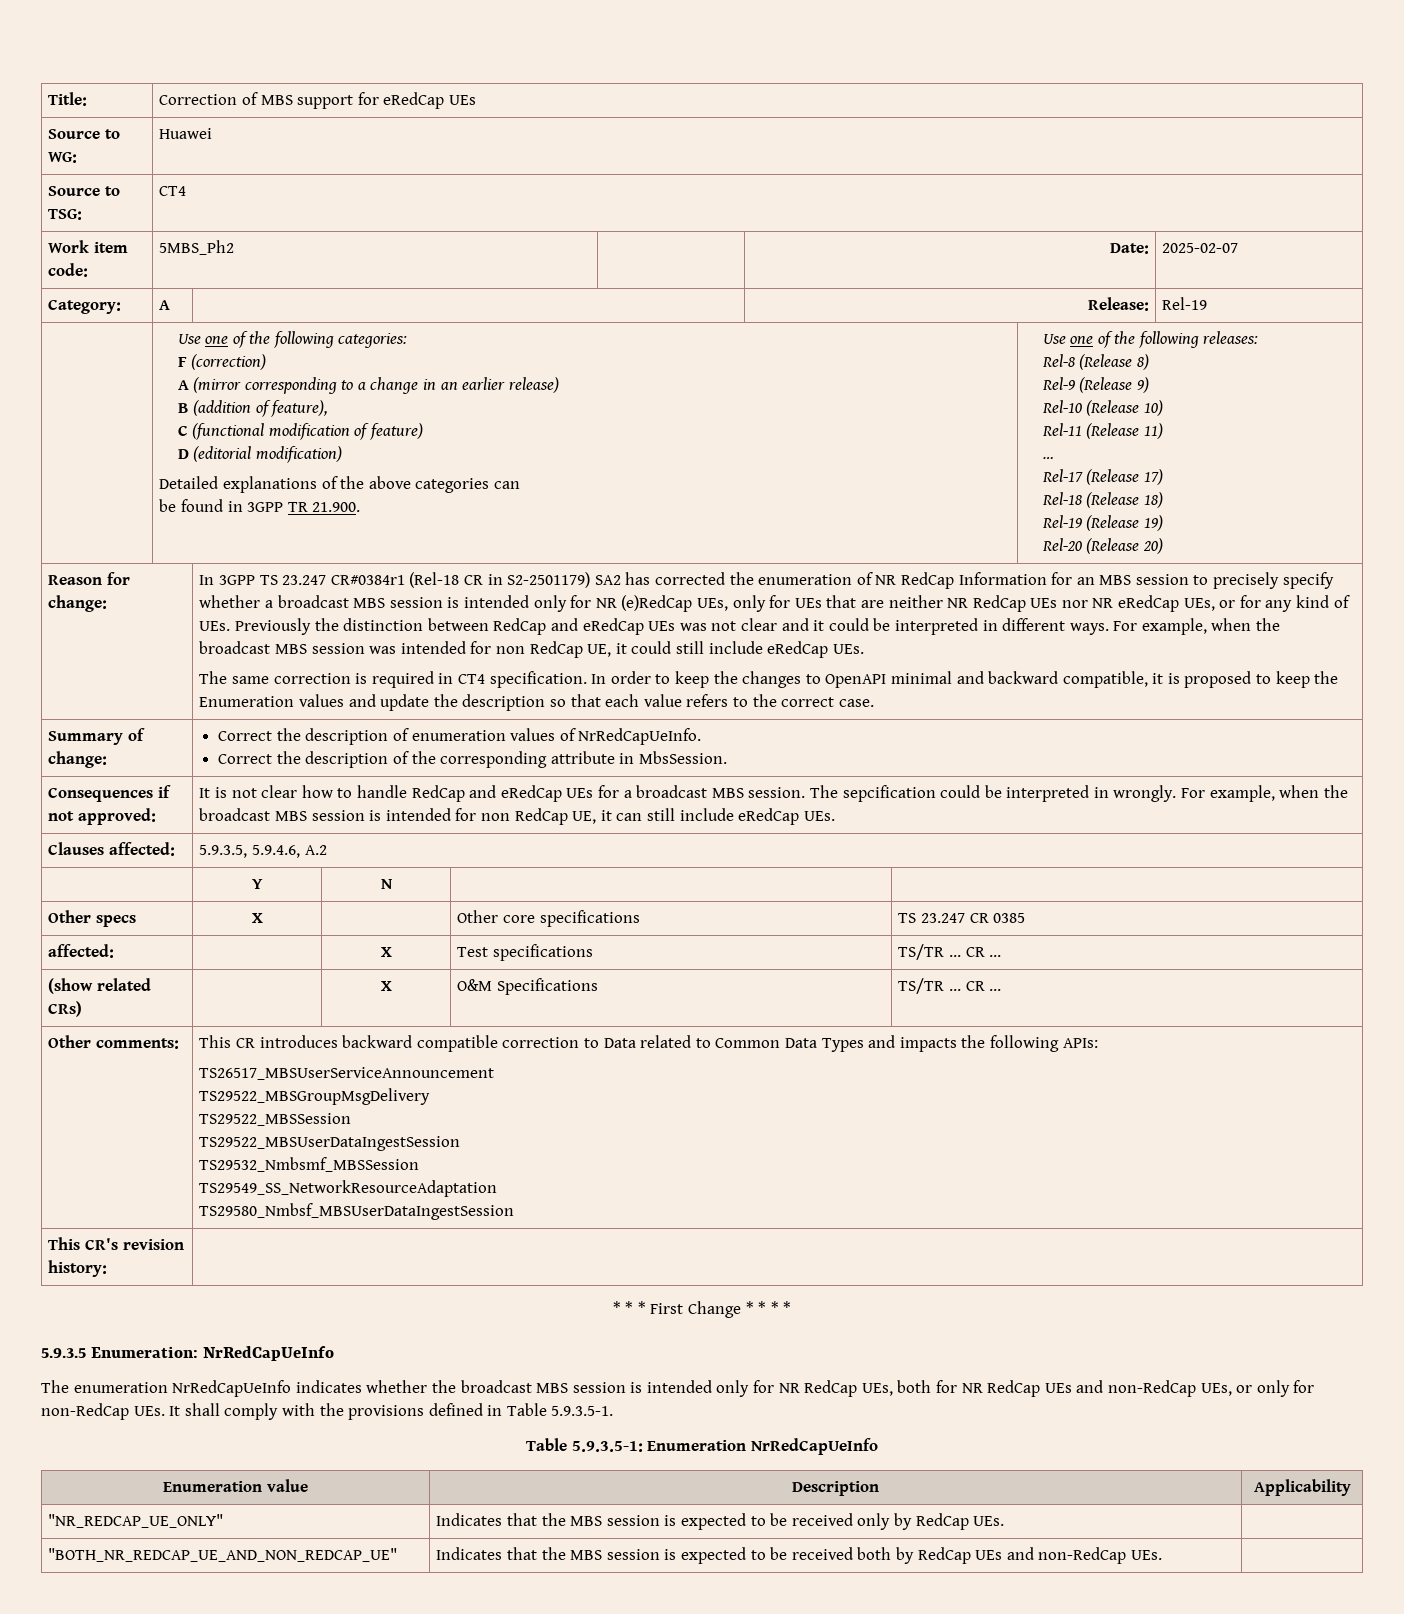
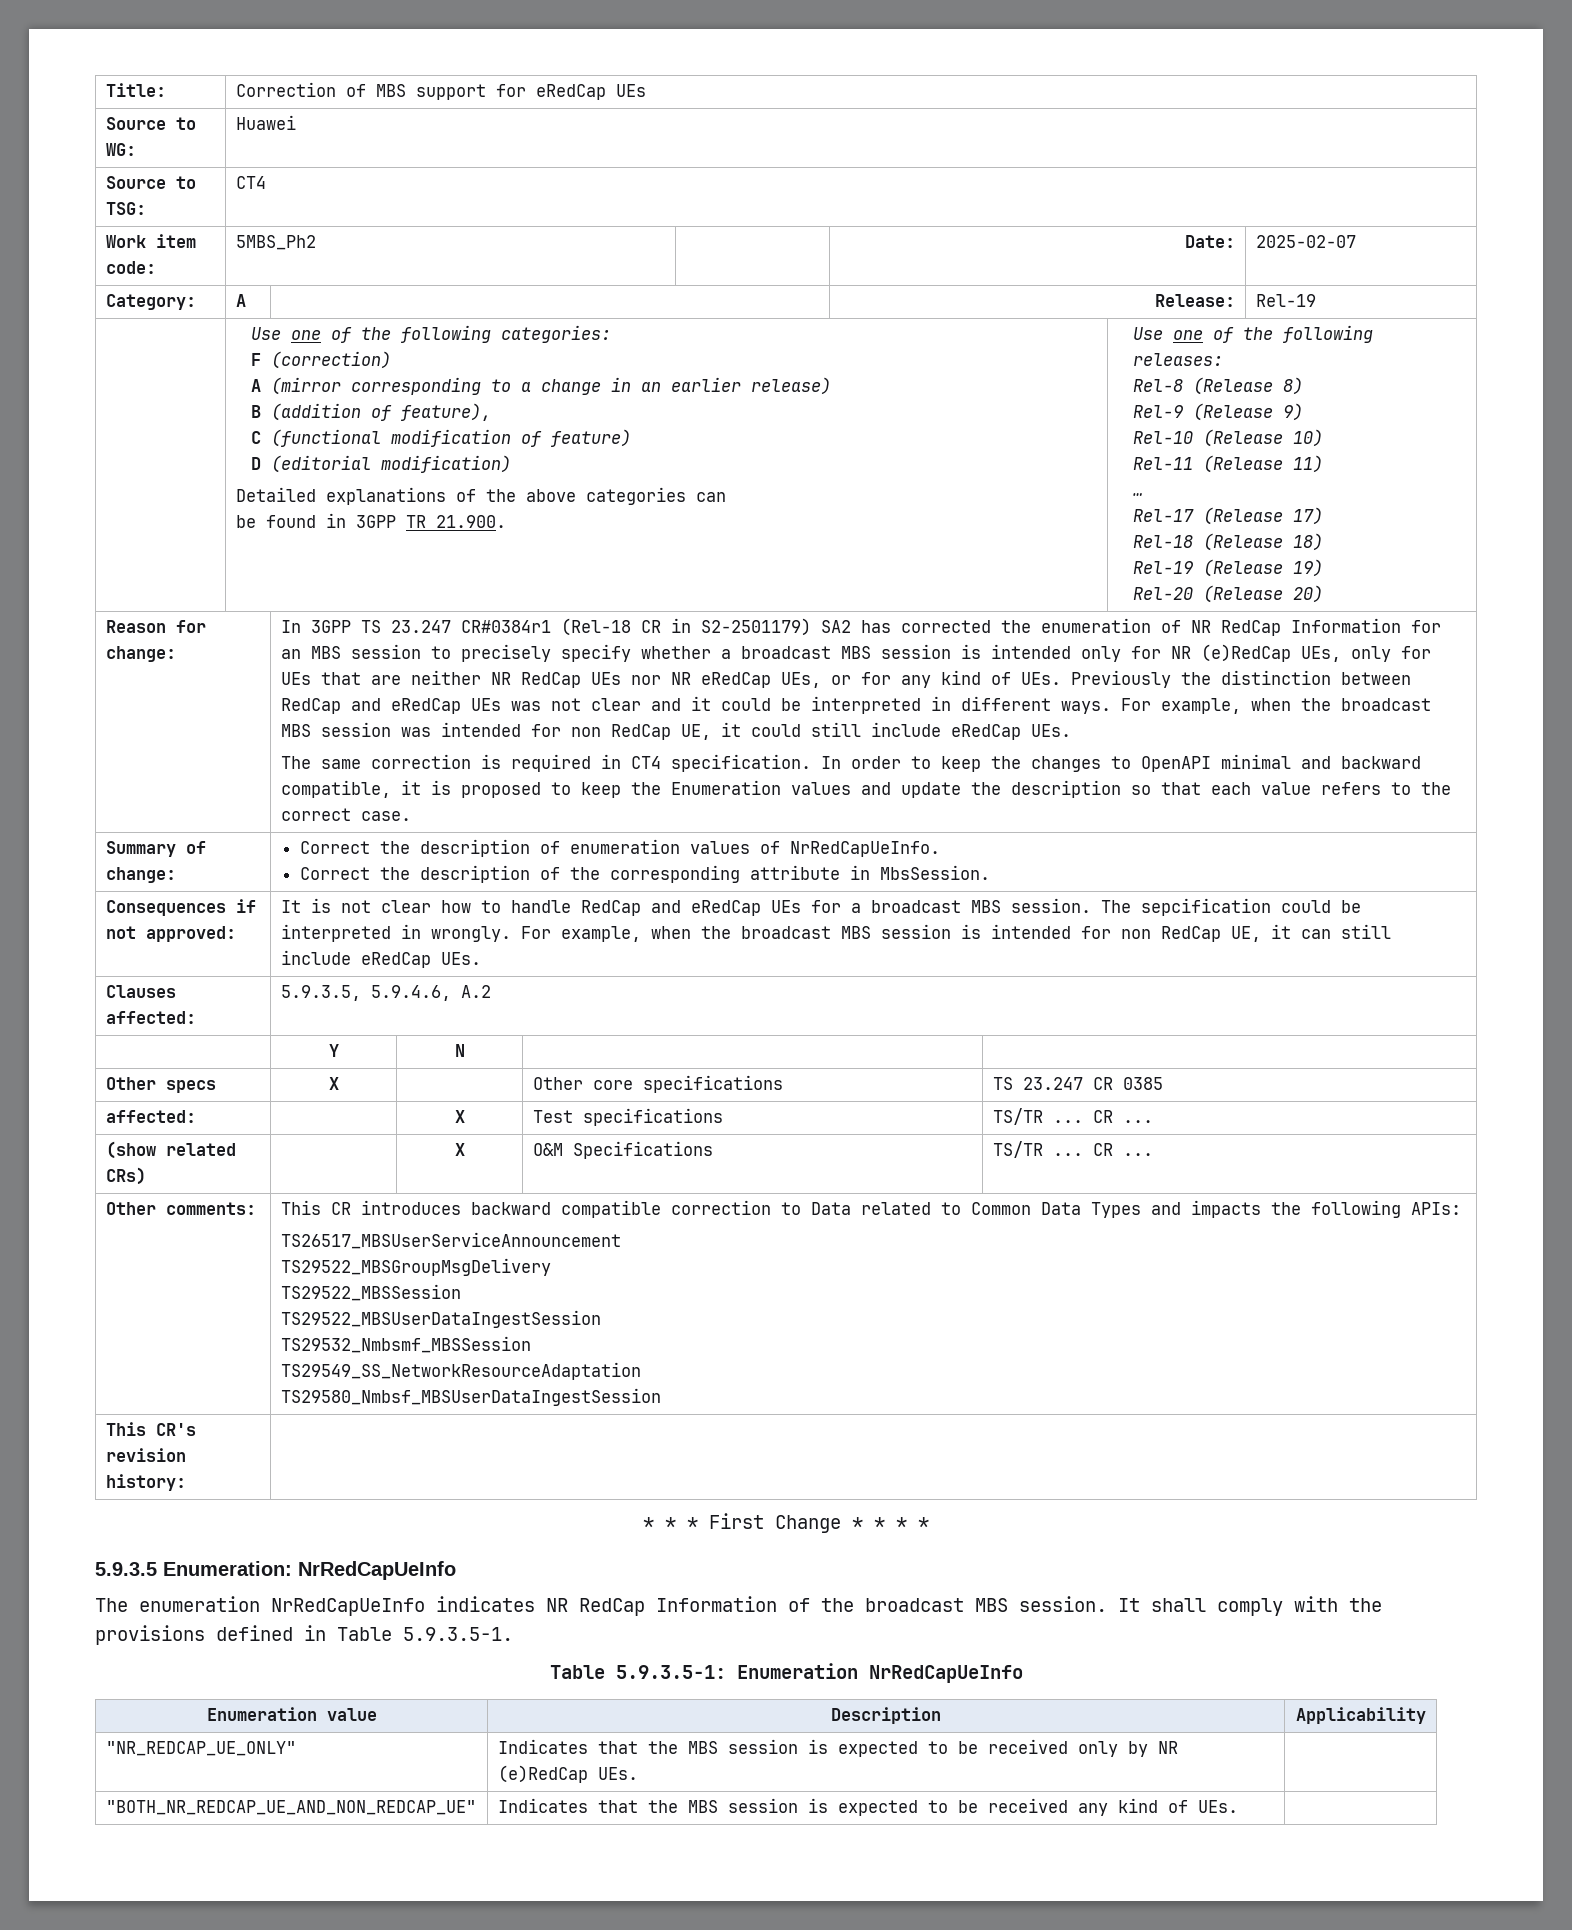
[366,1380,1315,1397] [41,1403,165,1420] whether the broadcast MBS session is intended only for NR RedCap UEs, both for NR RedCap UEs and non-RedCap UEs, or only for non-RedCap UEs. -> [546,1596,1107,1616] NR RedCap Information of the broadcast MBS session.
[915,1513,969,1530] RedCap -> [1157,1741,1178,1754] [497,1765,588,1783] NR (e)RedCap
[857,1547,1127,1564] both by RedCap UEs and non-RedCap -> [1077,1798,1188,1816] any kind of

